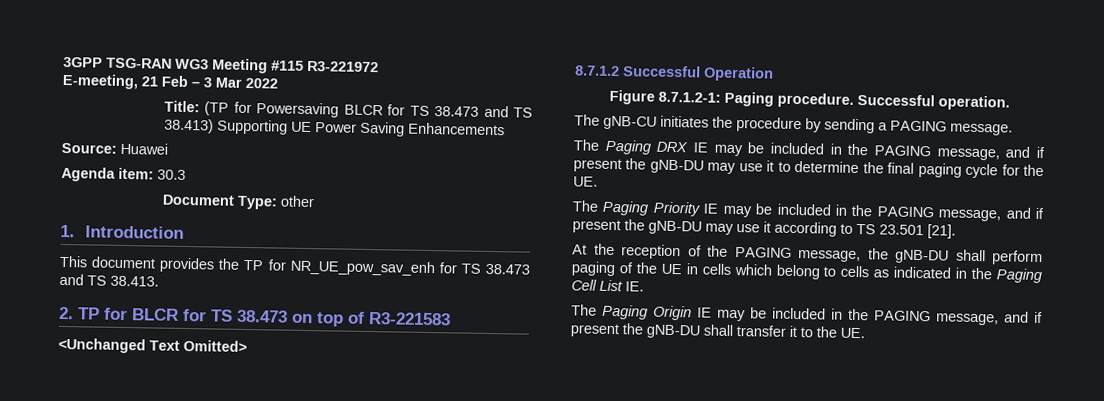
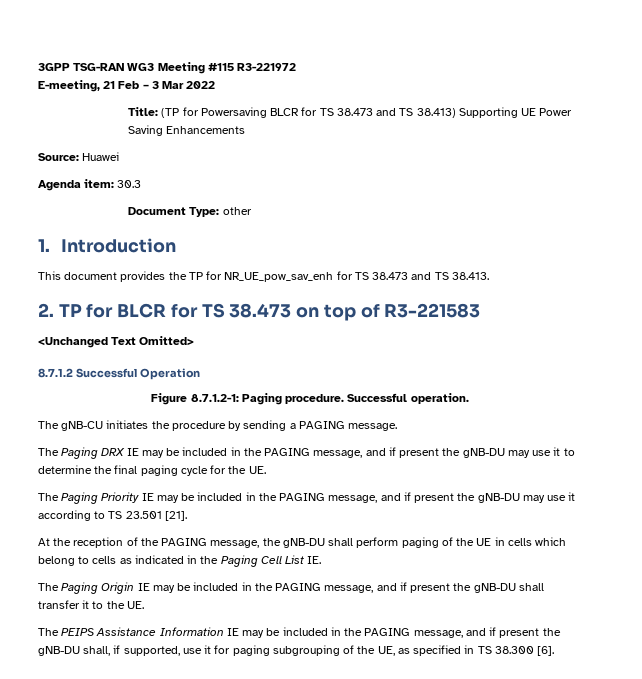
(865, 333) none -> [38,627,561,638] [38,645,555,656] // The PEIPS Assistance Information IE may be included in the PAGING message, and if present the gNB-DU shall, if supported, use it for paging subgrouping of the UE, as specified in TS 38.300 [6].

